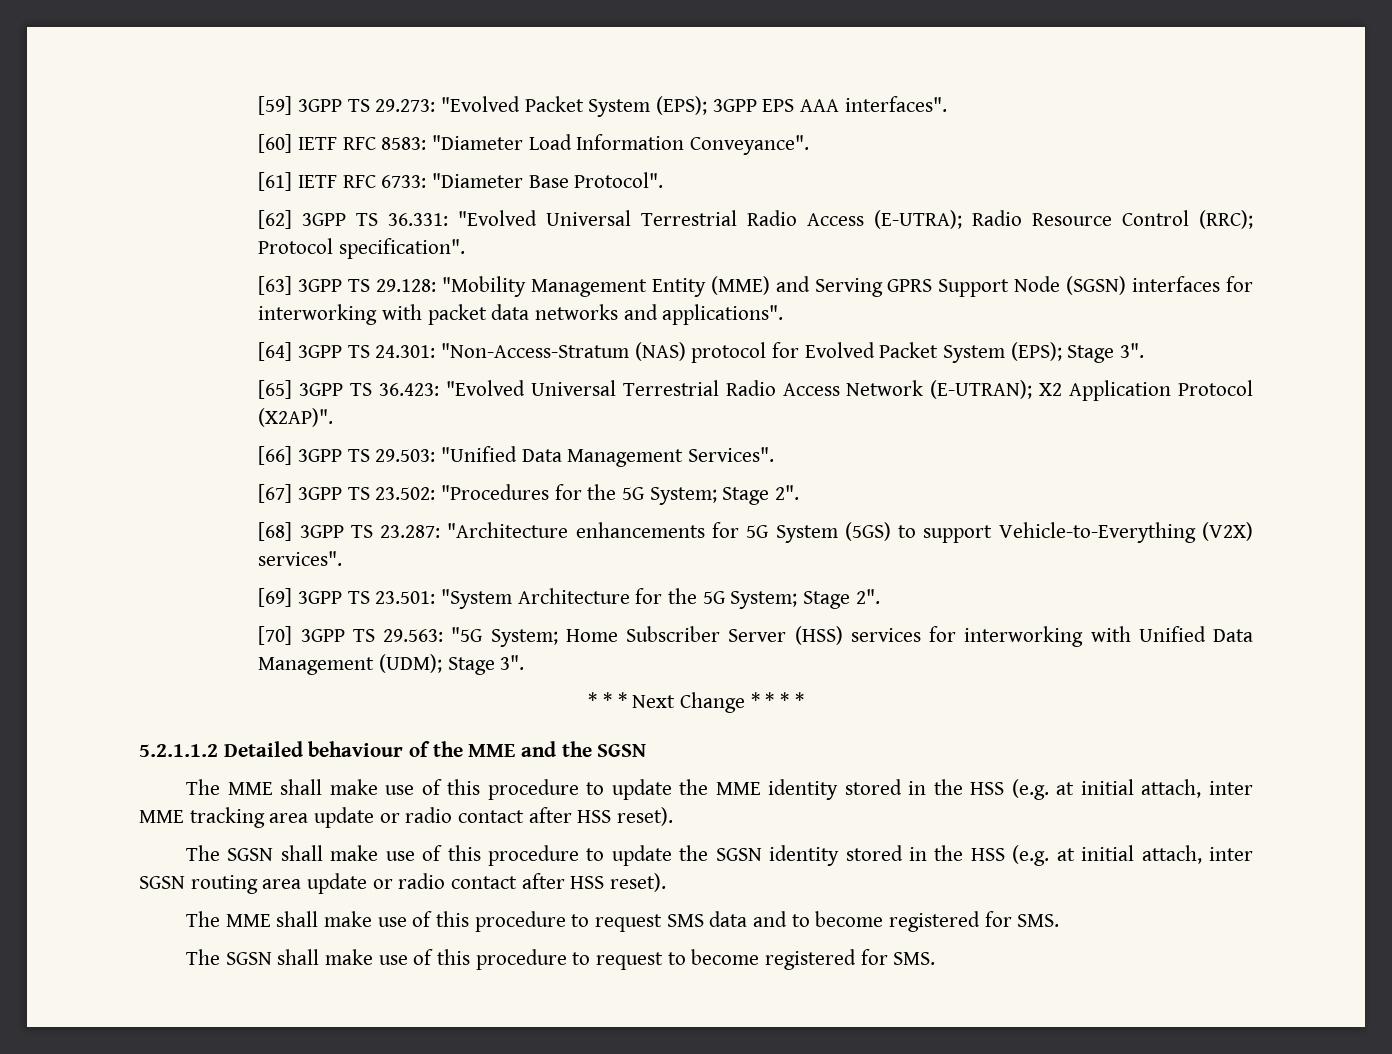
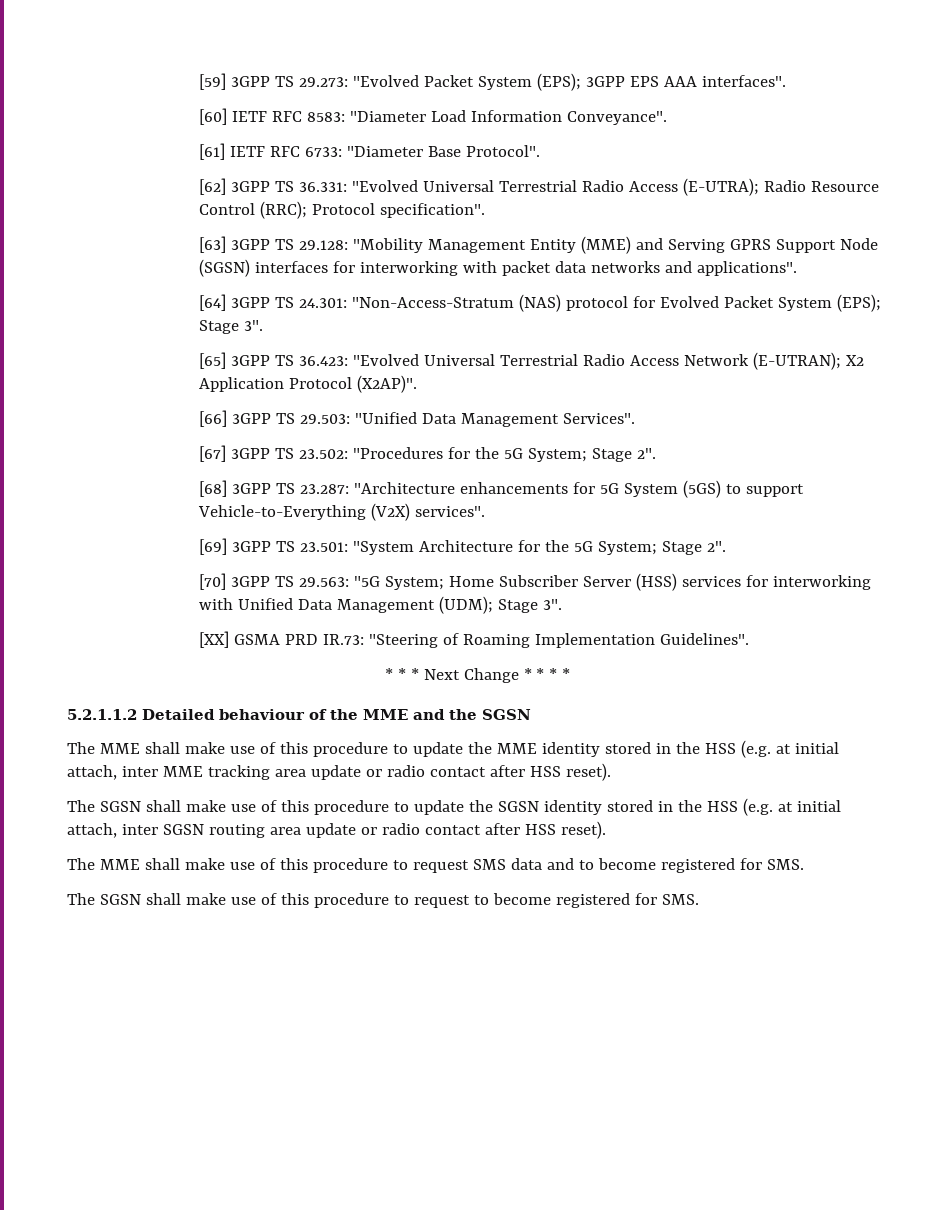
(525, 662) none -> [199,631,749,648] // [XX] GSMA PRD IR.73: "Steering of Roaming Implementation Guidelines".

